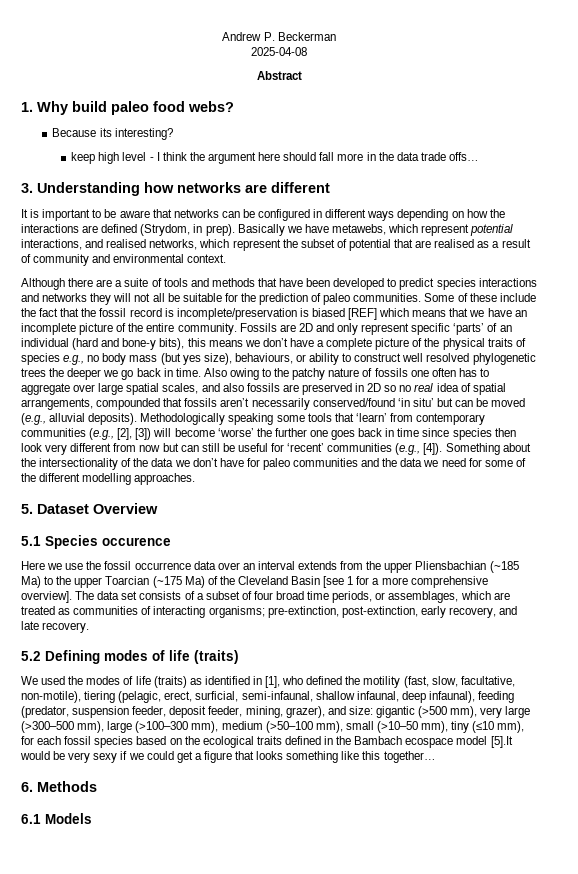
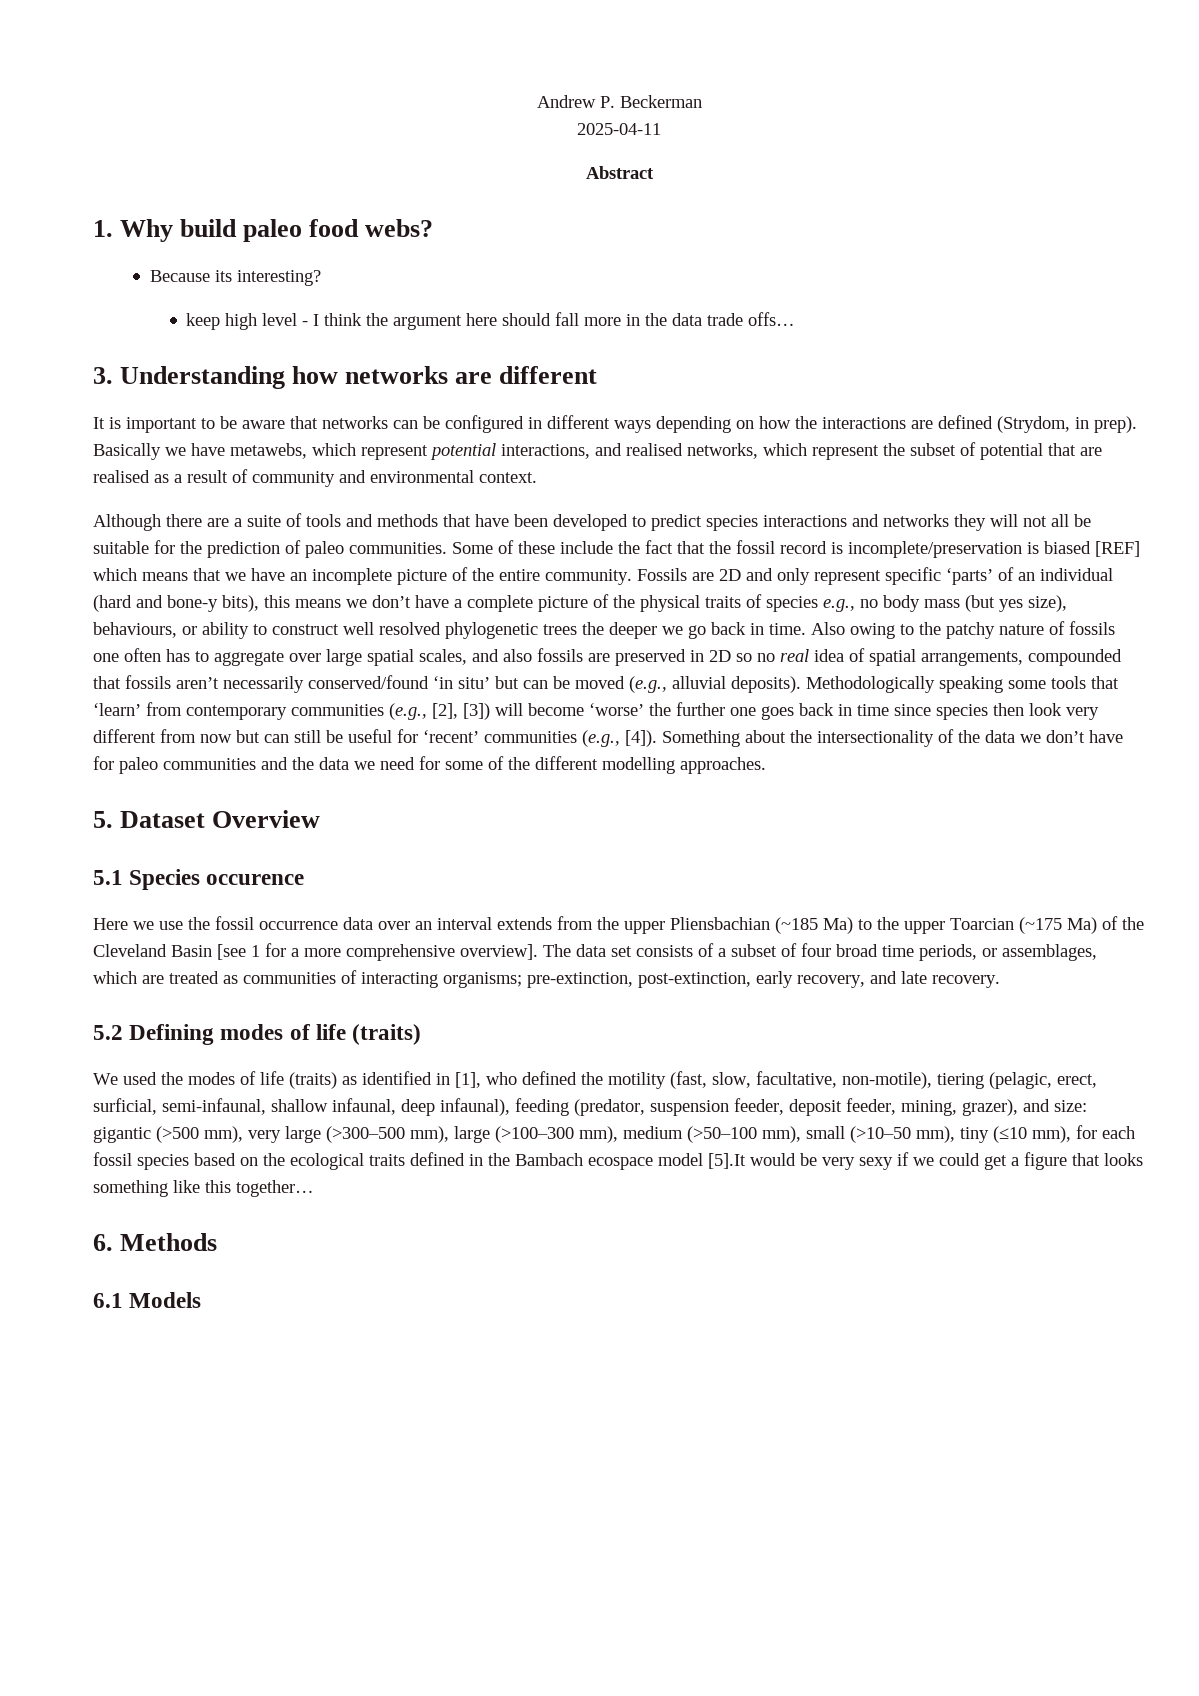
[251,47,307,56] 2025-04-08 -> [577,123,661,135] 2025-04-11

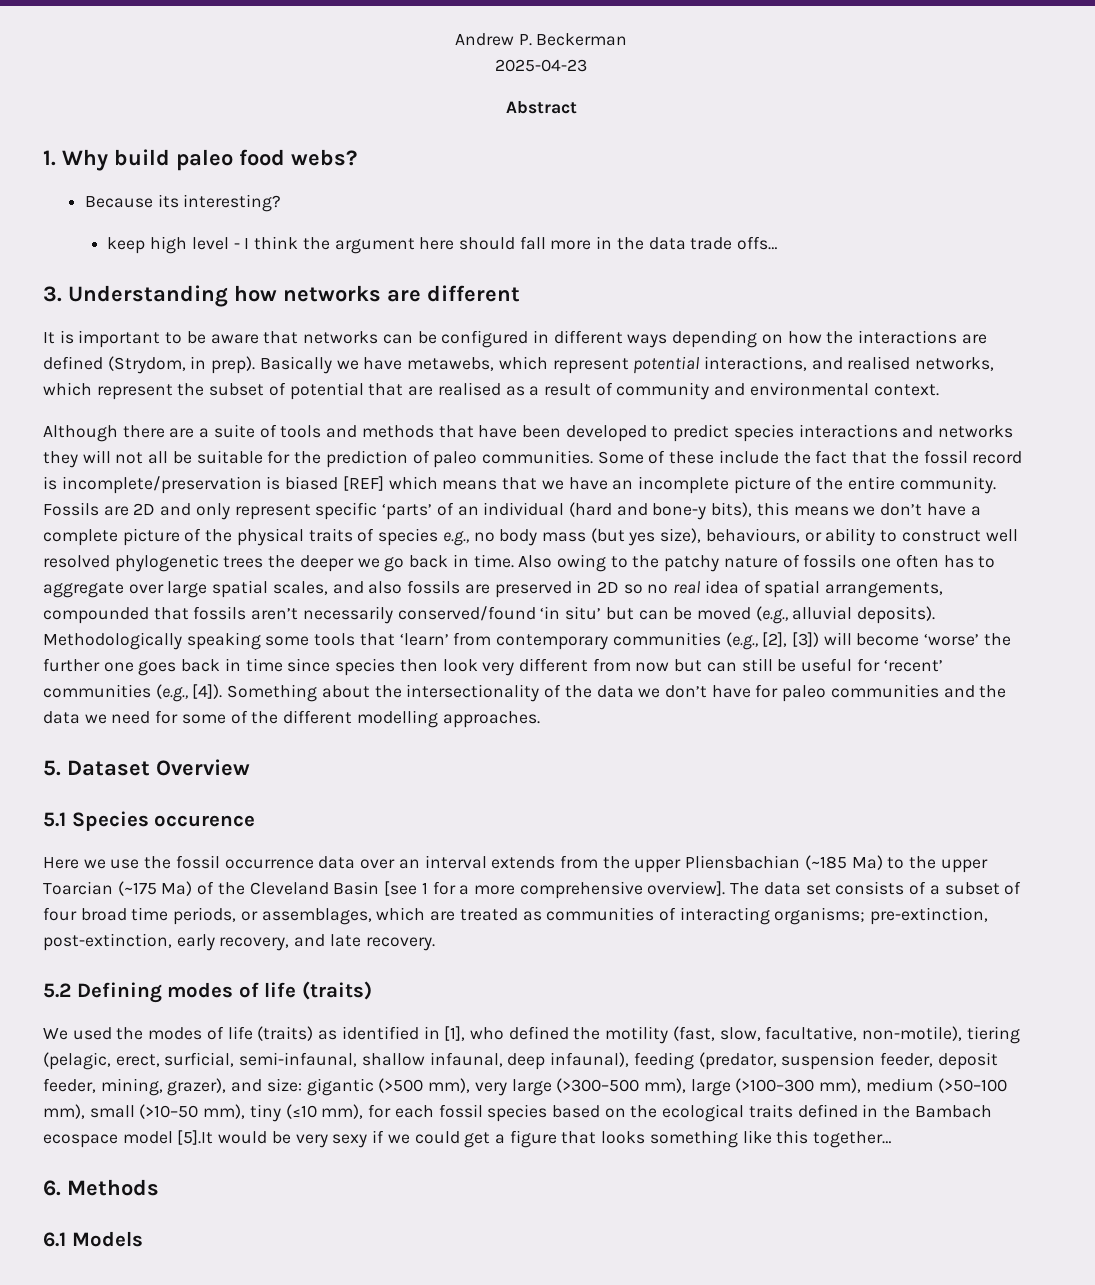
[577,123,661,135] 2025-04-11 -> [495,59,587,72] 2025-04-23

